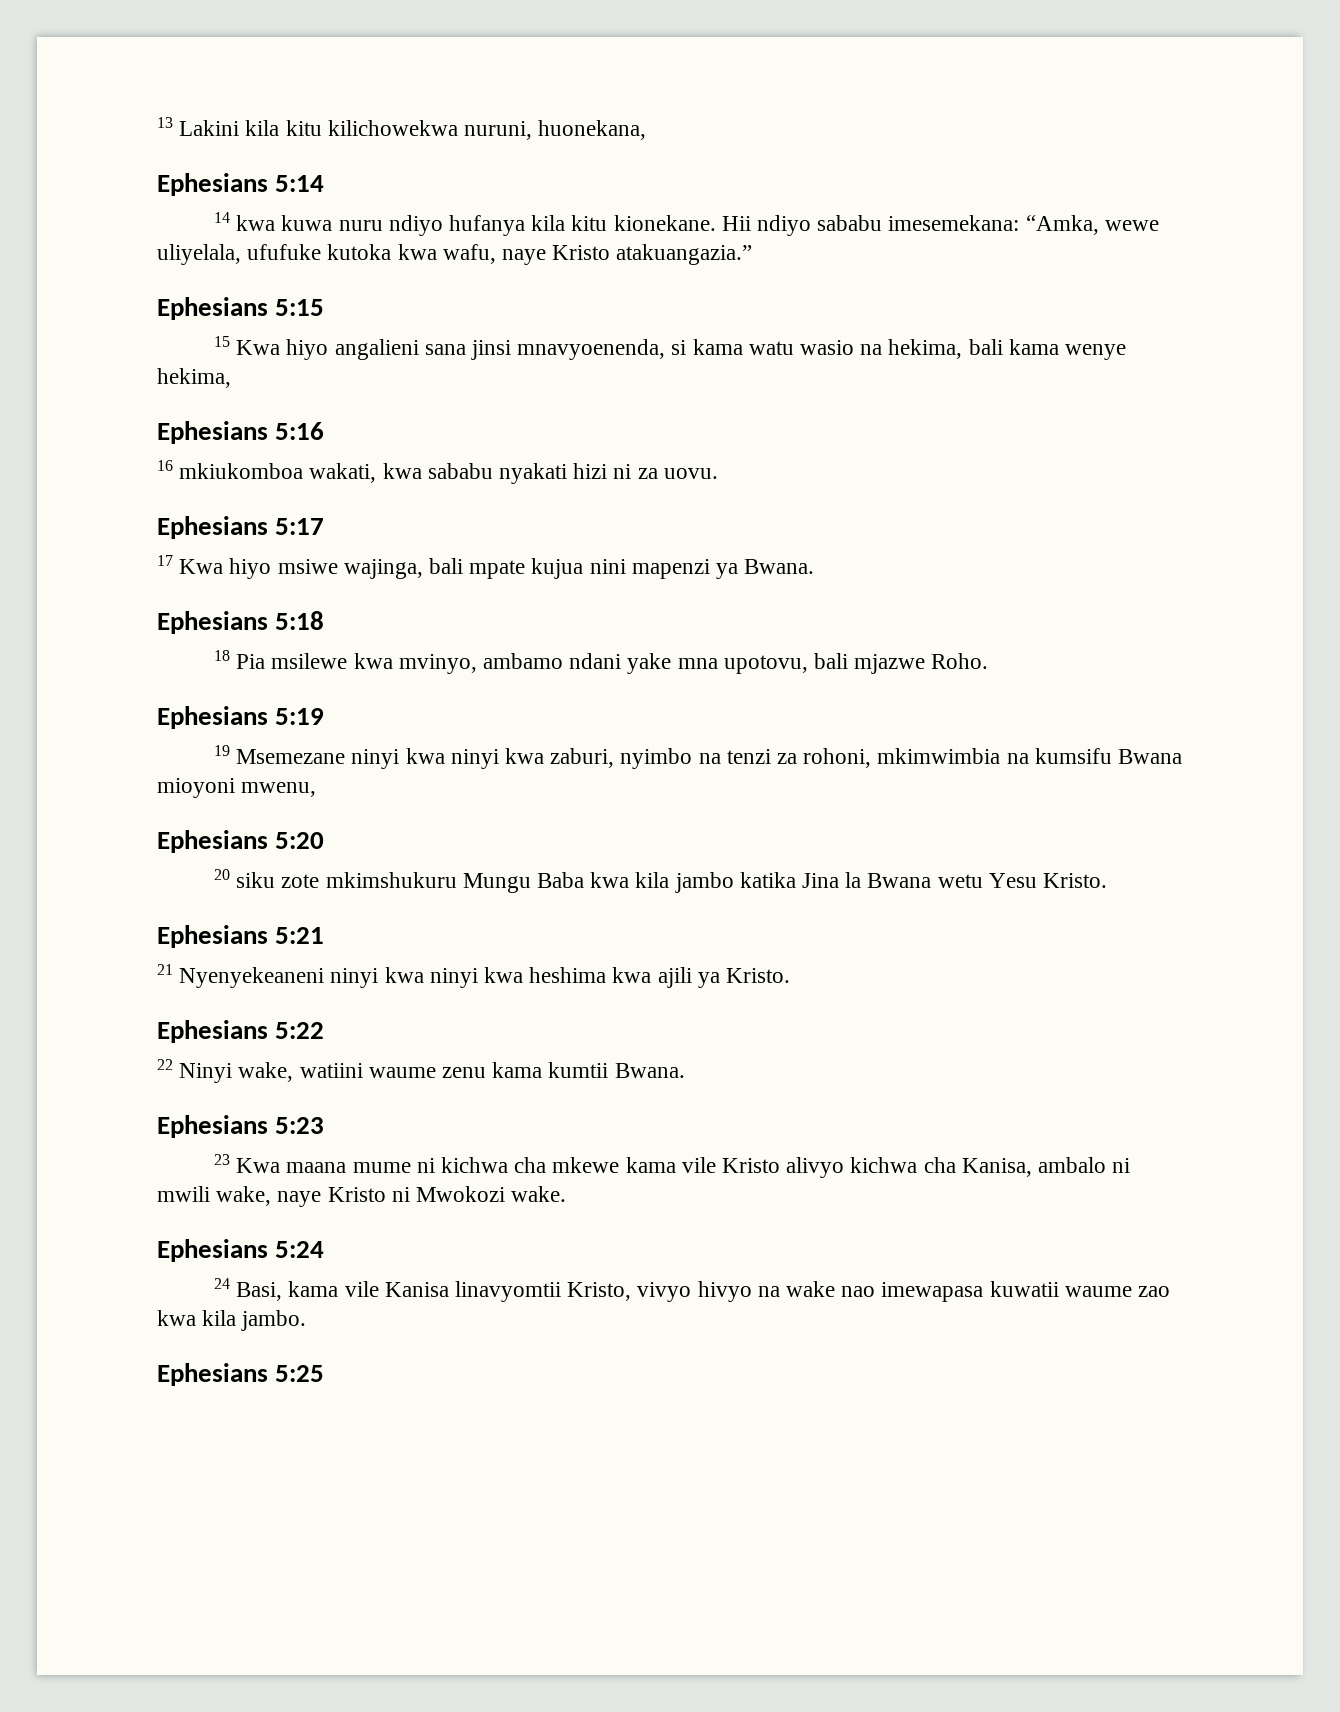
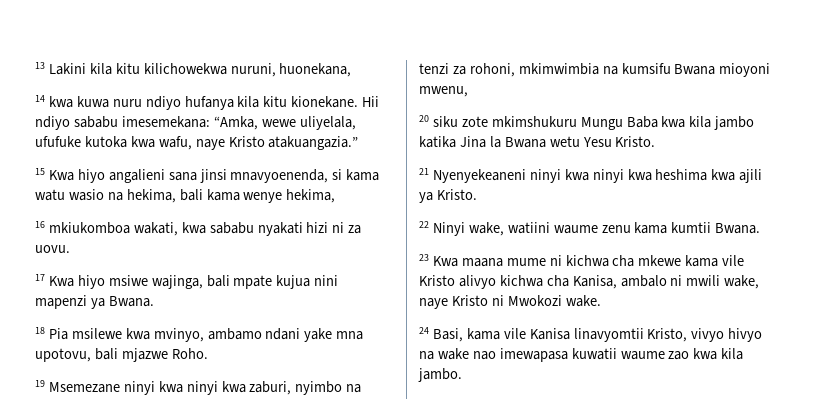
[157,173,325,196] // Ephesians 5:14 -> (352, 70) none
[157,297,325,320] // Ephesians 5:15 -> (359, 143) none
[157,421,325,444] // Ephesians 5:16 -> (336, 196) none
[157,516,325,539] // Ephesians 5:17 -> (70, 249) none
[157,611,325,634] // Ephesians 5:18 -> (154, 301) none
[157,706,325,729] // Ephesians 5:19 -> (208, 353) none
[157,830,325,853] // Ephesians 5:20 -> (468, 91) none
[157,925,325,948] // Ephesians 5:21 -> (656, 141) none
[157,1020,325,1043] // Ephesians 5:22 -> (477, 194) none
[157,1115,325,1138] // Ephesians 5:23 -> (761, 228) none
[157,1239,325,1262] // Ephesians 5:24 -> (601, 301) none
[157,1363,325,1386] // Ephesians 5:25 -> (462, 375) none

